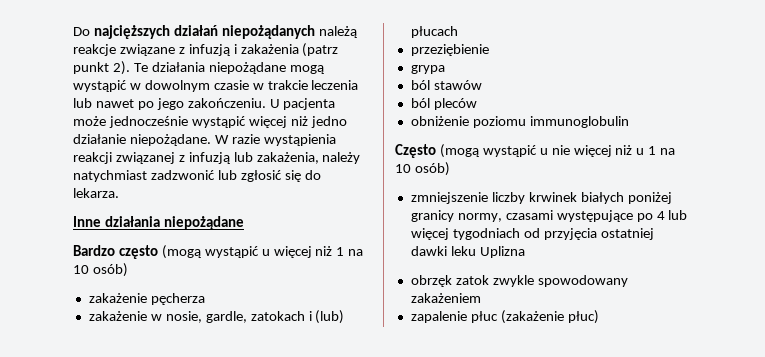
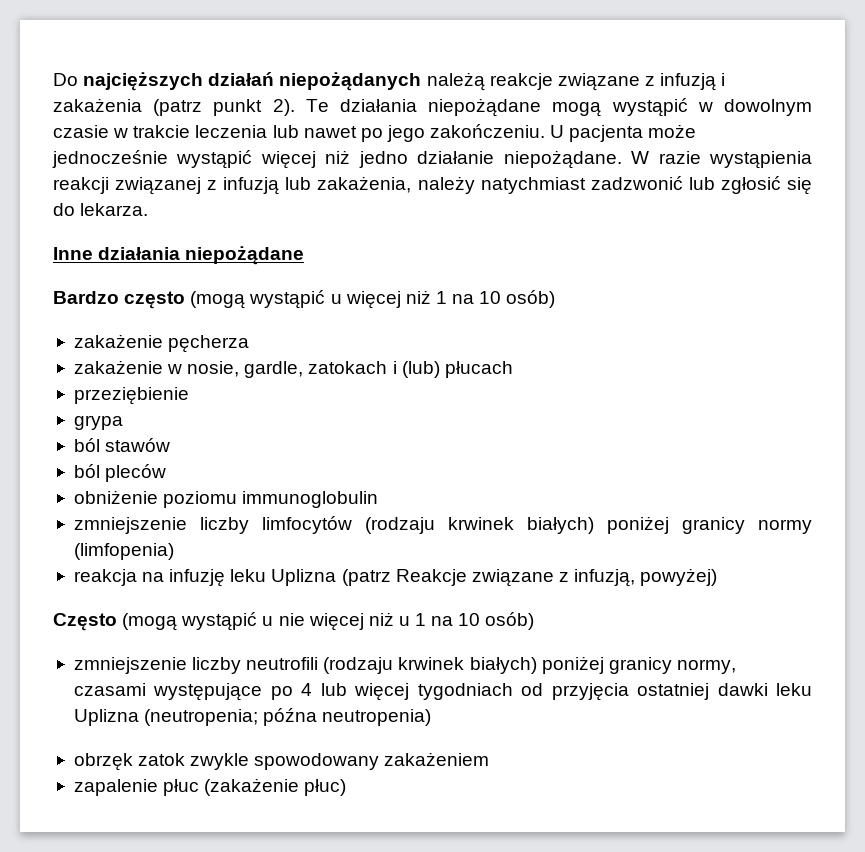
(629, 122) none -> [73,516,813,534] [73,543,174,560] [73,568,718,587] // zmniejszenie liczby limfocytów (rodzaju krwinek białych) poniżej granicy normy (limfopenia) // reakcja na infuzję leku Uplizna (patrz Reakcje związane z infuzją, powyżej)
[528,192,624,204] krwinek białych -> [246,657,537,674] neutrofili (rodzaju krwinek białych)
(525, 252) none -> [144,708,432,726] (neutropenia; późna neutropenia)

